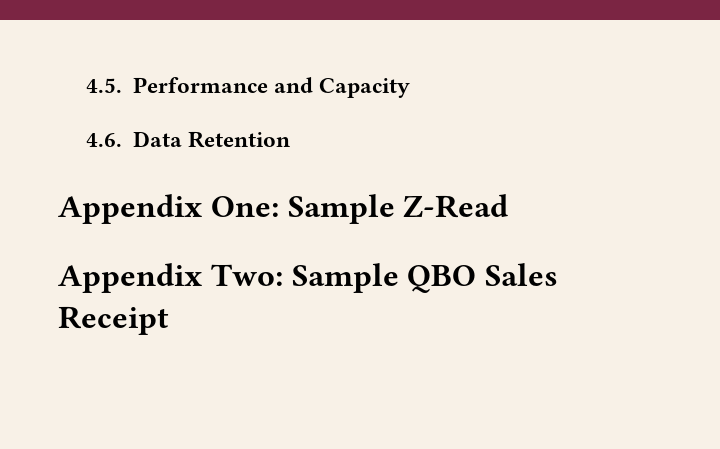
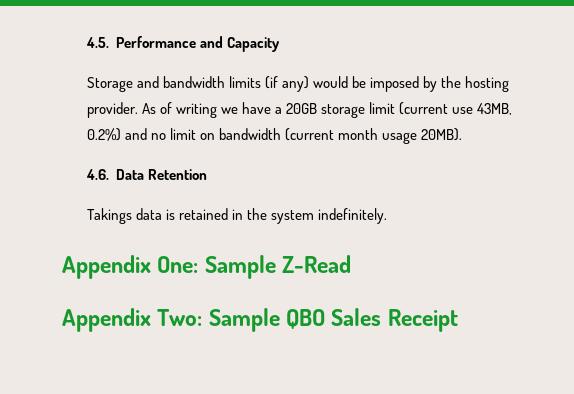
[85,131,291,148] 4.6. Data Retention -> [86,76,510,92] [86,102,513,118] [86,128,463,144] [85,169,208,180] [86,208,388,224] Storage and bandwidth limits (if any) would be imposed by the hosting provider. As of writing we have a 20GB storage limit (current use 43MB, 0.2%) and no limit on bandwidth (current month usage 20MB). // 4.6. Data Retention // Takings data is retained in the system indefinitely.

